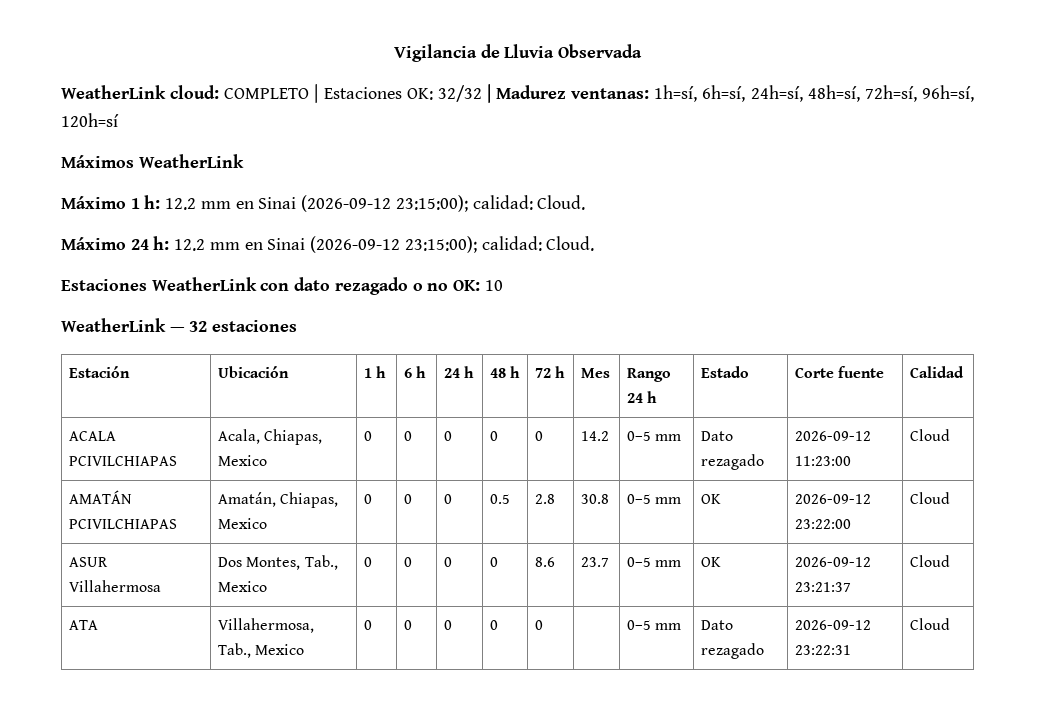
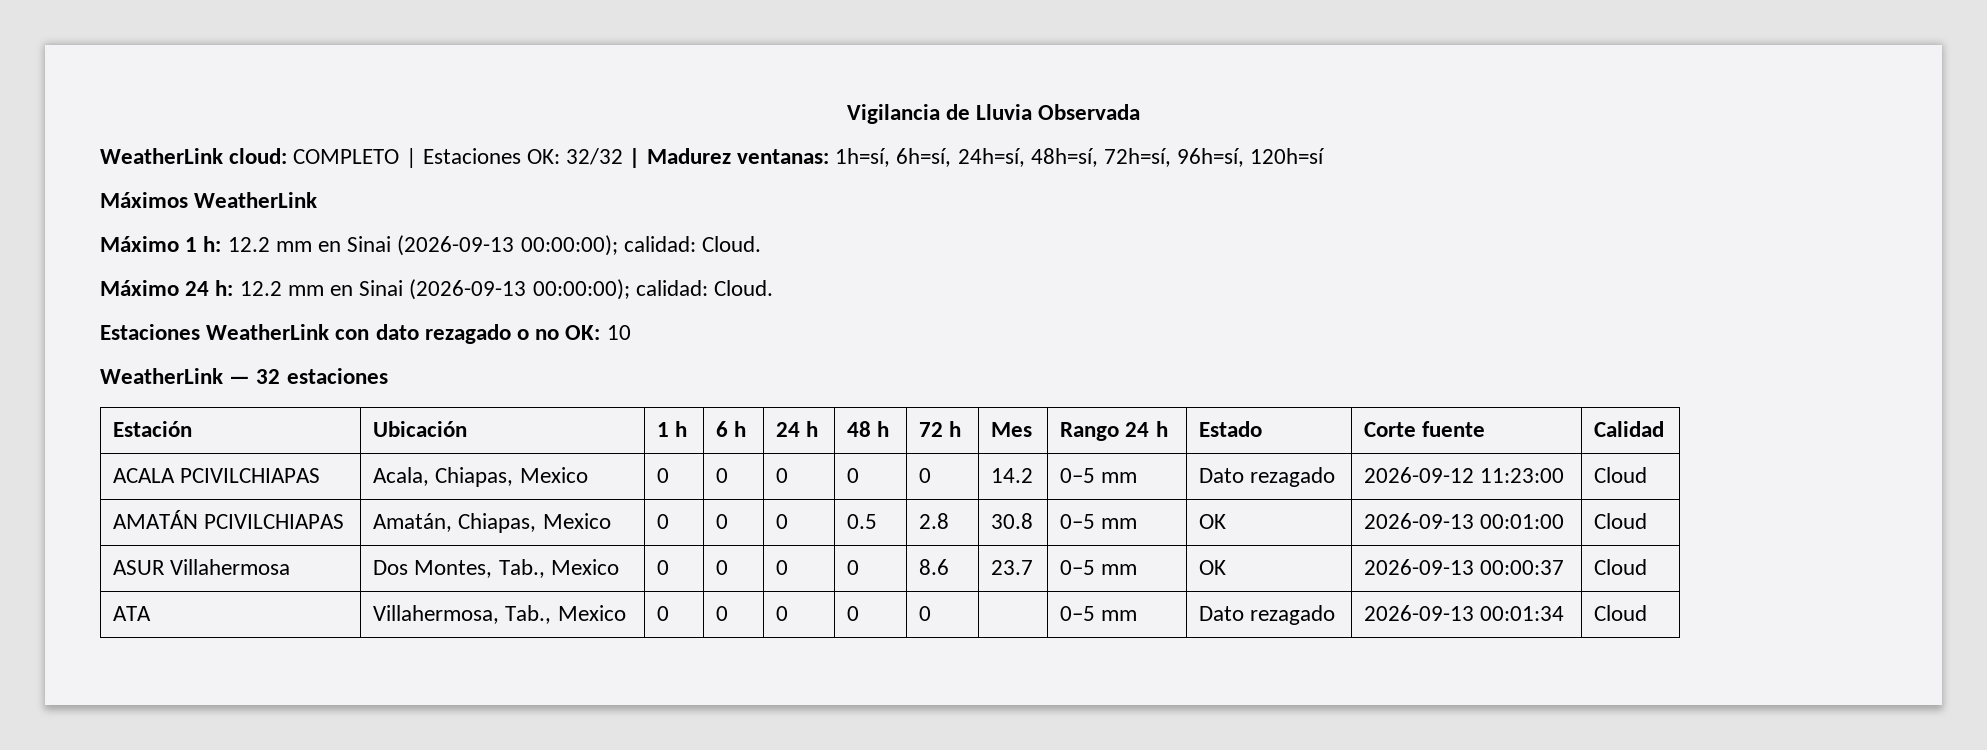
[301,195,468,212] (2026-09-12 23:15:00); -> [397,235,618,256] (2026-09-13 00:00:00);
[310,236,477,253] (2026-09-12 23:15:00); -> [409,279,630,300] (2026-09-13 00:00:00);
[795,494,872,504] [795,519,852,529] 2026-09-12 23:22:00 -> [1364,513,1565,529] 2026-09-13 00:01:00
[795,557,872,567] [795,582,852,592] 2026-09-12 23:21:37 -> [1364,559,1565,575] 2026-09-13 00:00:37
[795,620,872,630] [795,645,852,655] 2026-09-12 23:22:31 -> [1364,605,1565,621] 2026-09-13 00:01:34

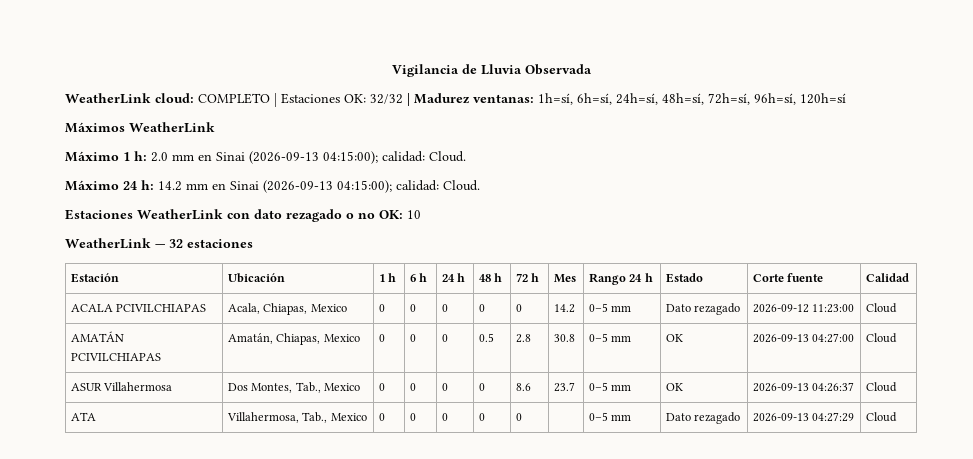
[227,235,618,256] 12.2 mm en Sinai (2026-09-13 00:00:00); -> [151,151,378,164] 2.0 mm en Sinai (2026-09-13 04:15:00);
[239,279,630,300] 12.2 mm en Sinai (2026-09-13 00:00:00); -> [158,180,392,193] 14.2 mm en Sinai (2026-09-13 04:15:00);
[1480,514,1565,529] 00:01:00 -> [812,333,855,343] 04:27:00
[1480,560,1565,575] 00:00:37 -> [812,382,855,392] 04:26:37
[1480,606,1565,621] 00:01:34 -> [812,412,855,422] 04:27:29

